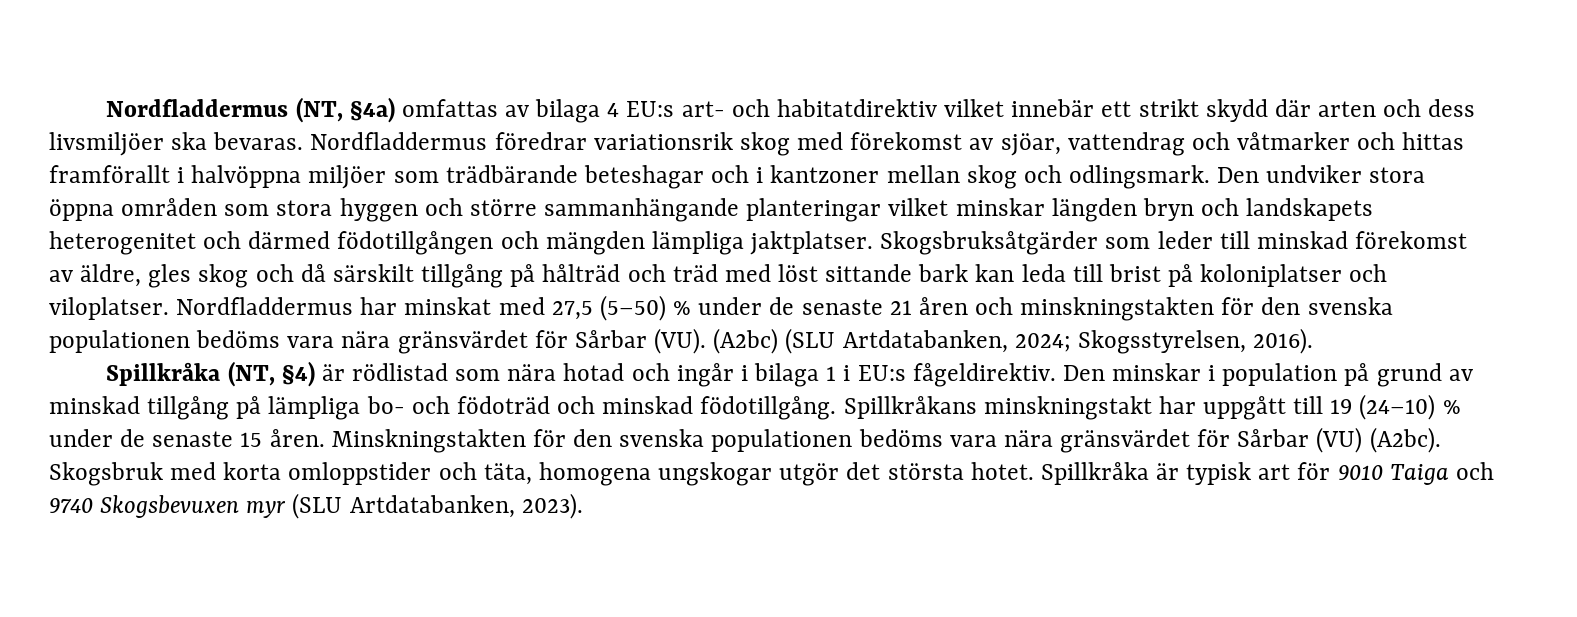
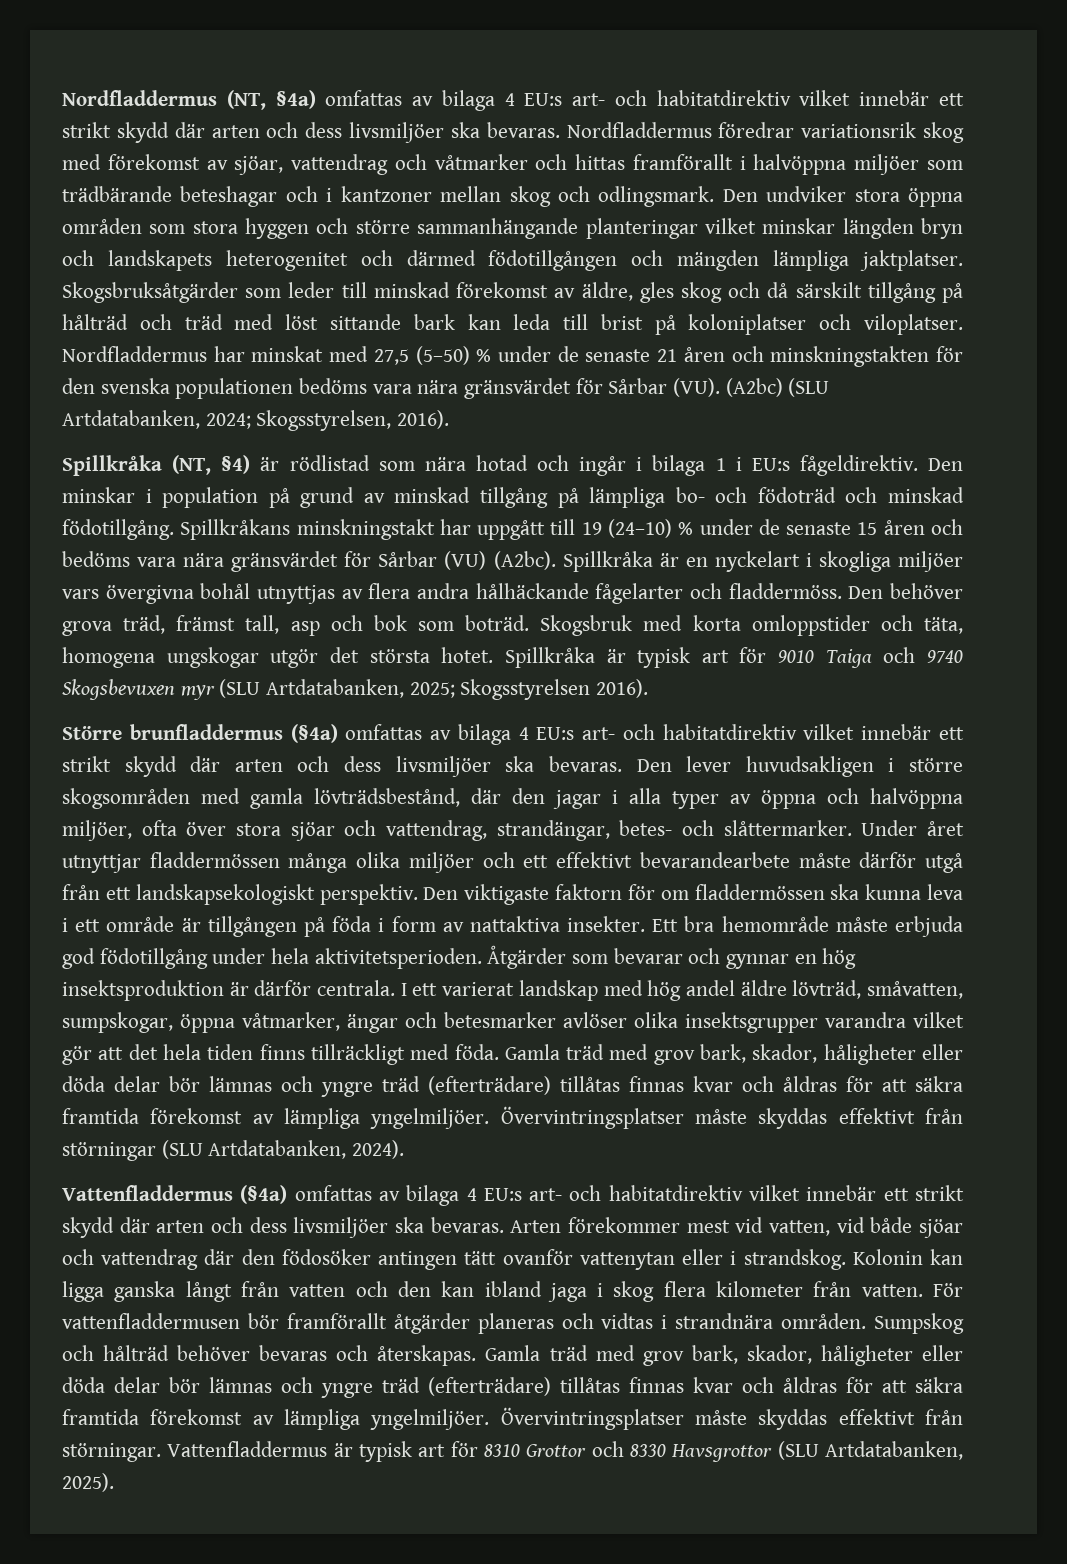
[269,429,853,453] åren. Minskningstakten för den svenska populationen -> [883,519,964,535] åren och
(1441, 440) none -> [562,551,963,572] [62,583,963,604] [62,615,530,636] Spillkråka är en nyckelart i skogliga miljöer vars övergivna bohål utnyttjas av flera andra hålhäckande fågelarter och fladdermöss. Den behöver grova träd, främst tall, asp och bok som boträd.
[521,493,583,519] 2023). -> [409,679,649,700] [62,724,964,745] [62,756,964,777] [62,788,963,809] [62,820,964,841] [62,852,964,873] [62,884,964,905] [62,916,963,937] [62,945,857,969] [62,980,964,1001] [62,1012,964,1033] [62,1044,963,1065] [62,1076,963,1097] [62,1106,964,1129] [62,1140,405,1161] [62,1185,964,1206] [62,1217,963,1238] [62,1249,964,1270] [62,1281,963,1302] [62,1313,964,1334] [62,1345,964,1366] [62,1377,963,1398] [62,1407,964,1430] [62,1441,964,1462] [62,1473,114,1492] 2025; Skogsstyrelsen 2016). // Större brunfladdermus (§4a) omfattas av bilaga 4 EU:s art- och habitatdirektiv vilket innebär ett strikt skydd där arten och dess livsmiljöer ska bevaras. Den lever huvudsakligen i större skogsområden med gamla lövträdsbestånd, där den jagar i alla typer av öppna och halvöppna miljöer, ofta över stora sjöar och vattendrag, strandängar, betes- och slåttermarker. Under året utnyttjar fladdermössen många olika miljöer och ett effektivt bevarandearbete måste därför utgå från ett landskapsekologiskt perspektiv. Den viktigaste faktorn för om fladdermössen ska kunna leva i ett område är tillgången på föda i form av nattaktiva insekter. Ett bra hemområde måste erbjuda god födotillgång under hela aktivitetsperioden. Åtgärder som bevarar och gynnar en hög insektsproduktion är därför centrala. I ett varierat landskap med hög andel äldre lövträd, småvatten, sumpskogar, öppna våtmarker, ängar och betesmarker avlöser olika insektsgrupper varandra vilket gör att det hela tiden finns tillräckligt med föda. Gamla träd med grov bark, skador, håligheter eller döda delar bör lämnas och yngre träd (efterträdare) tillåtas finnas kvar och åldras för att säkra framtida förekomst av lämpliga yngelmiljöer. Övervintringsplatser måste skyddas effektivt från störningar (SLU Artdatabanken, 2024). // Vattenfladdermus (§4a) omfattas av bilaga 4 EU:s art- och habitatdirektiv vilket innebär ett strikt skydd där arten och dess livsmiljöer ska bevaras. Arten förekommer mest vid vatten, vid både sjöar och vattendrag där den födosöker antingen tätt ovanför vattenytan eller i strandskog. Kolonin kan ligga ganska långt från vatten och den kan ibland jaga i skog flera kilometer från vatten. För vattenfladdermusen bör framförallt åtgärder planeras och vidtas i strandnära områden. Sumpskog och hålträd behöver bevaras och återskapas. Gamla träd med grov bark, skador, håligheter eller döda delar bör lämnas och yngre träd (efterträdare) tillåtas finnas kvar och åldras för att säkra framtida förekomst av lämpliga yngelmiljöer. Övervintringsplatser måste skyddas effektivt från störningar. Vattenfladdermus är typisk art för 8310 Grottor och 8330 Havsgrottor (SLU Artdatabanken, 2025).

